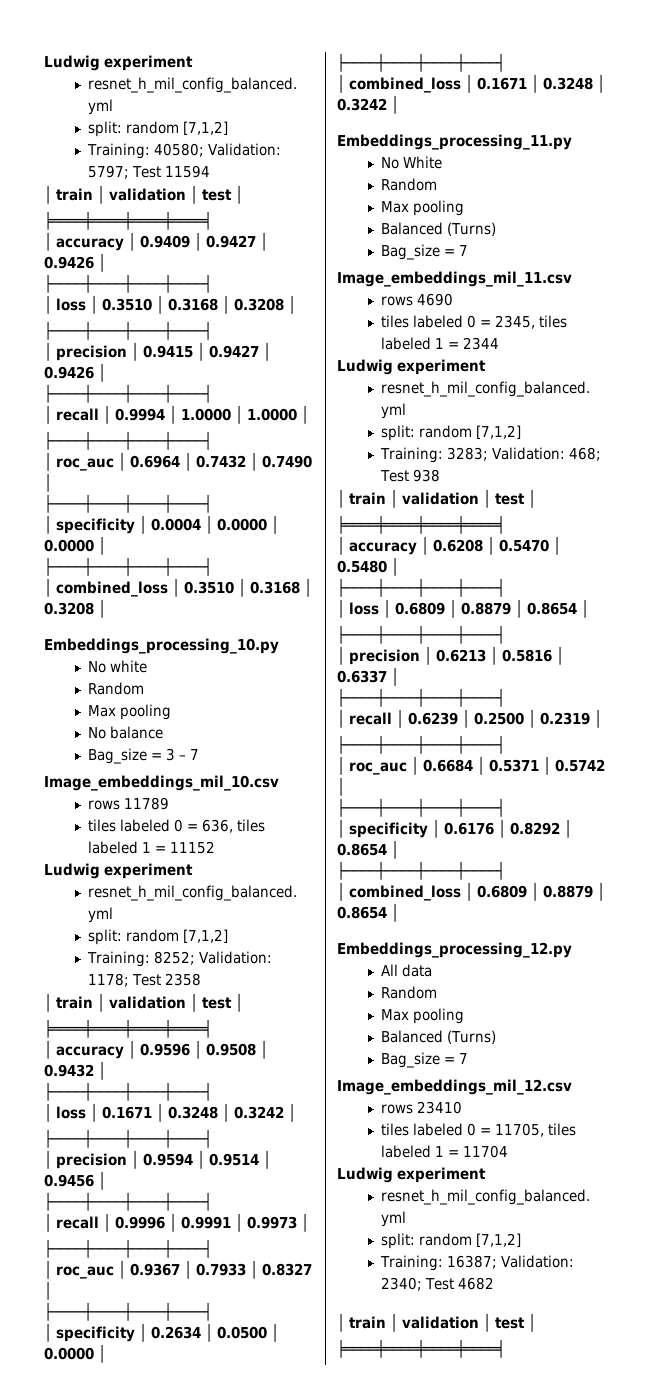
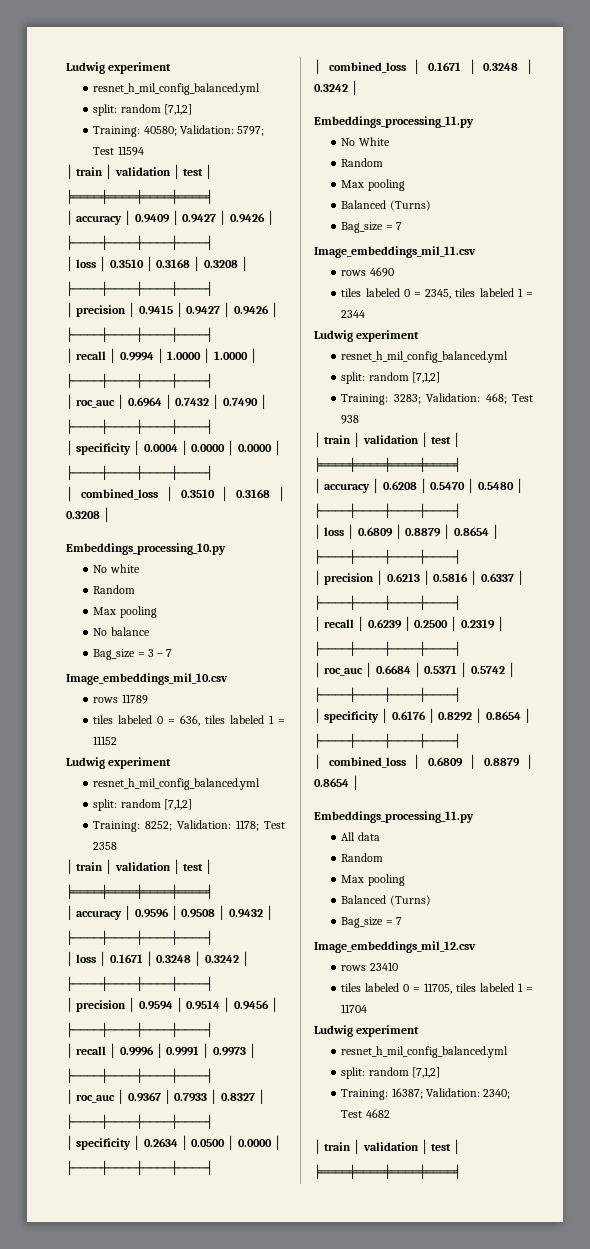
[337,942,572,958] Embeddings_processing_12.py -> [314,811,474,823] Embeddings_processing_11.py

